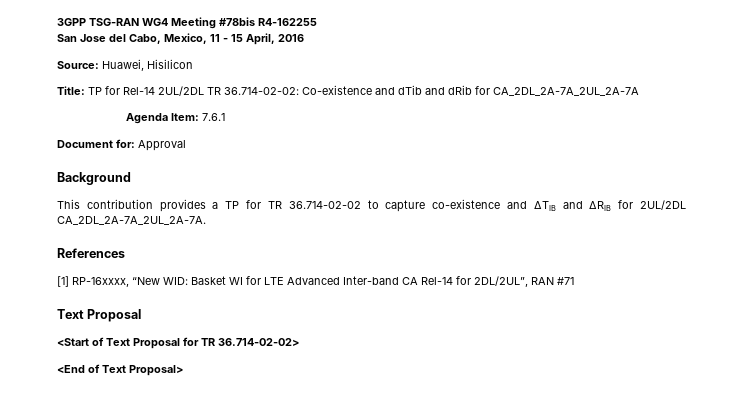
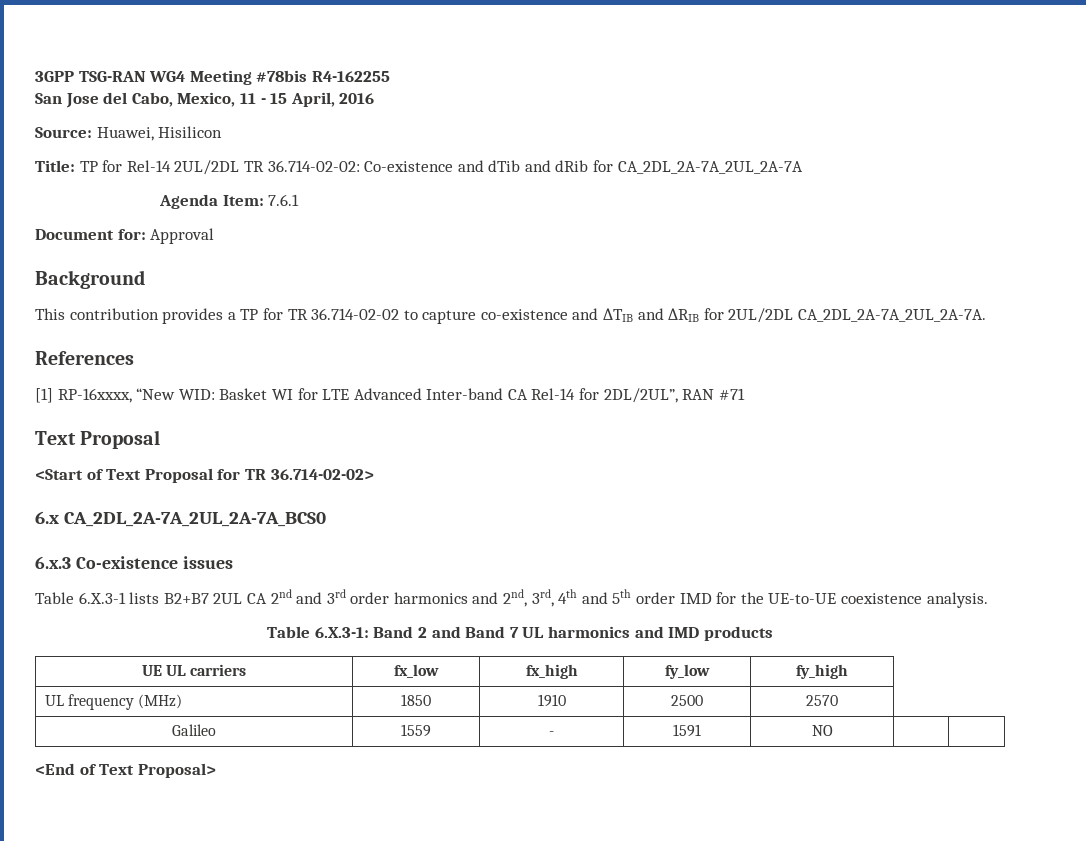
(299, 342) none -> [35,511,326,527] [35,556,233,569] [35,589,988,608] [267,626,773,641] [141,664,247,676] [394,664,439,678] [525,664,578,679] [665,664,710,679] [796,664,848,679] [44,694,182,710] [401,694,431,706] [537,694,566,707] [671,695,703,706] [806,695,838,706] [172,724,216,736] [401,724,431,737] [549,731,554,736] [673,724,701,737] [811,725,833,736] // 6.x CA_2DL_2A-7A_2UL_2A-7A_BCS0 // 6.x.3 Co-existence issues // Table 6.X.3-1 lists B2+B7 2UL CA 2nd and 3rd order harmonics and 2nd, 3rd, 4th and 5th order IMD for the UE-to-UE coexistence analysis. // Table 6.X.3-1: Band 2 and Band 7 UL harmonics and IMD products // UE UL carriers | fx_low | fx_high | fy_low | fy_high // UL frequency (MHz) | 1850 | 1910 | 2500 | 2570 // Galileo | 1559 | - | 1591 | NO | |

